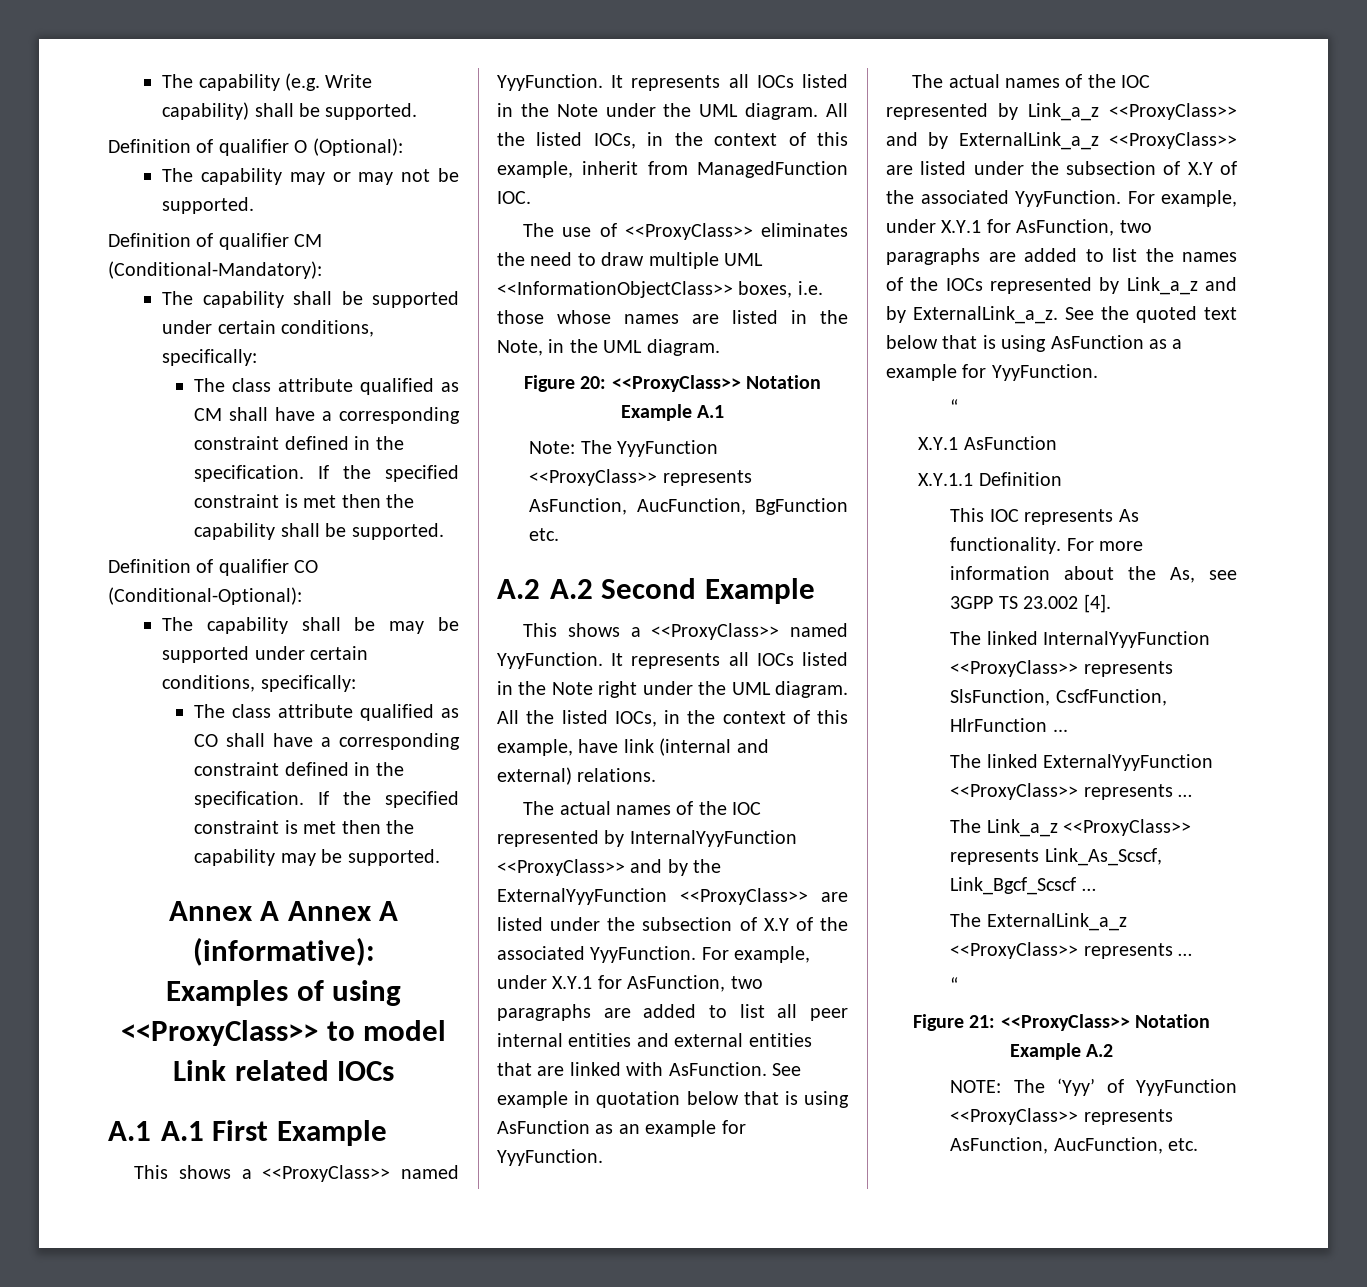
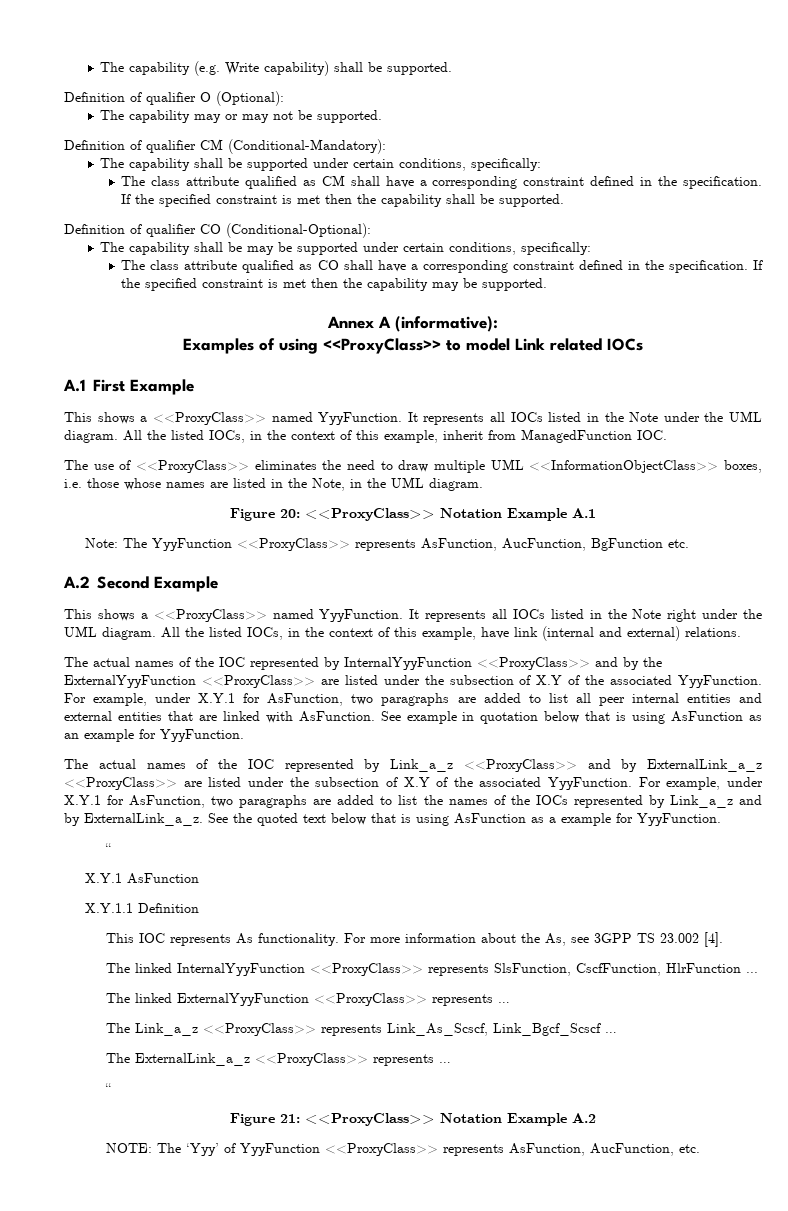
[287,901,399,921] Annex A -> (391, 322) none
[161,1121,204,1141] A.1 -> (86, 385) none
[550,579,593,599] A.2 -> (90, 582) none

